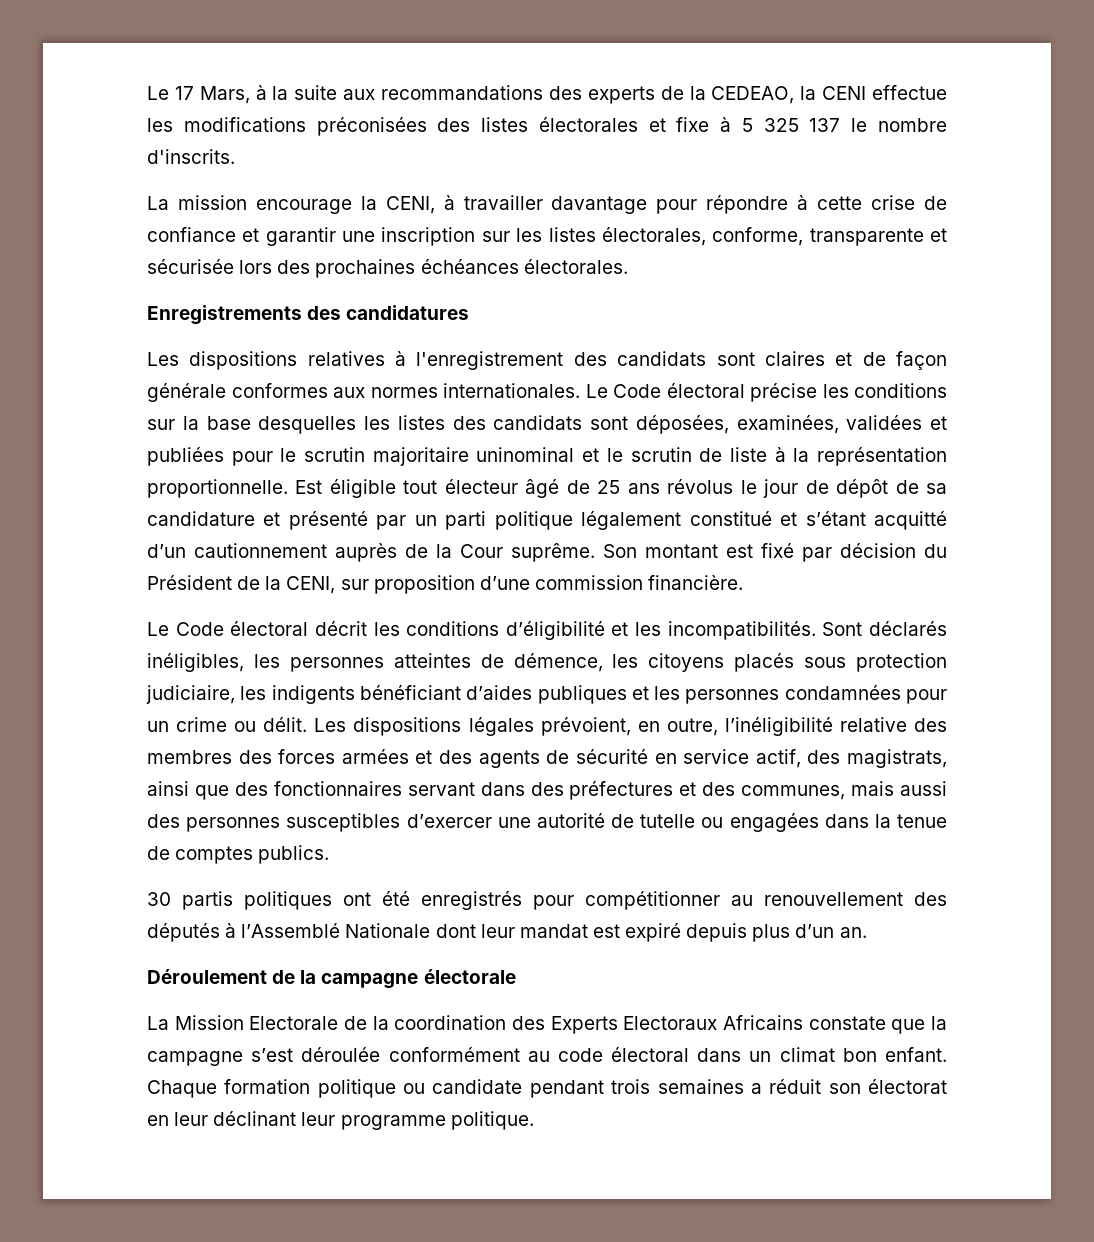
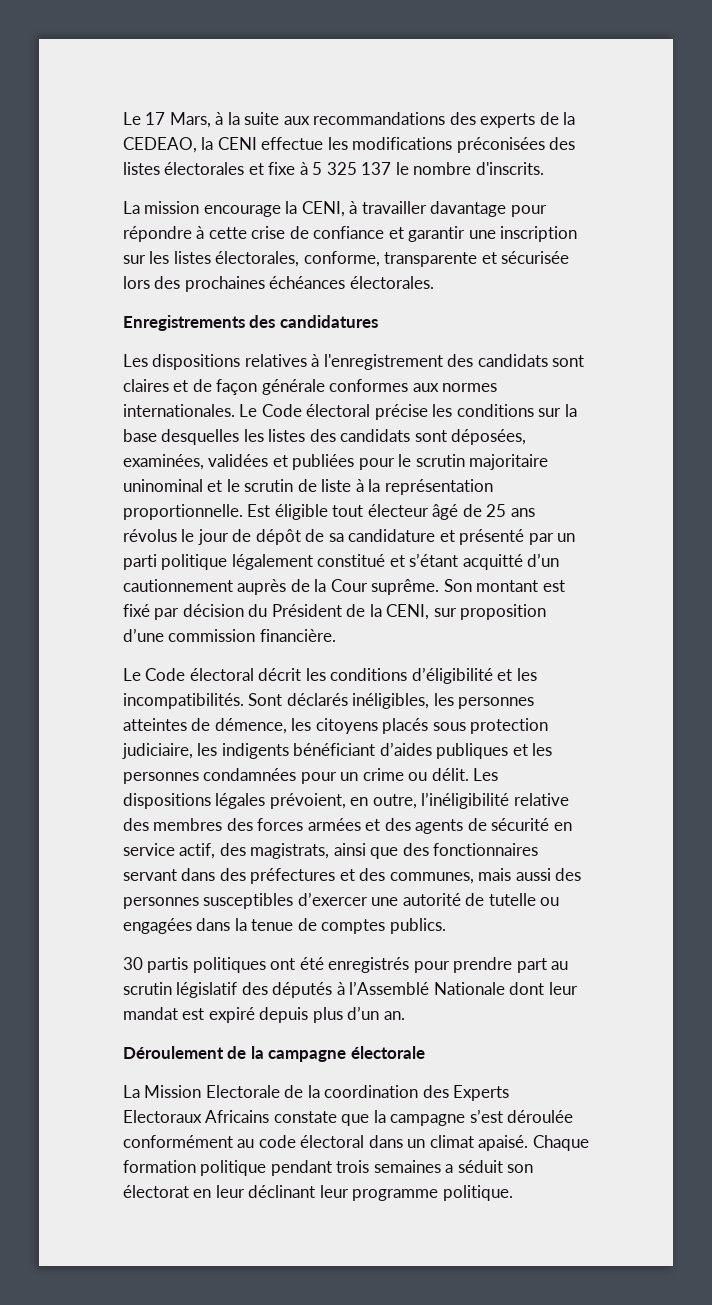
[585,891,903,910] compétitionner au renouvellement -> [453,957,569,973] [123,982,238,998] prendre part au scrutin législatif
[842,1047,948,1062] bon enfant. -> [478,1135,529,1151] apaisé.
[403,1079,523,1094] ou candidate -> (267, 1168) none
[769,1079,822,1094] réduit -> [457,1160,503,1173] séduit

